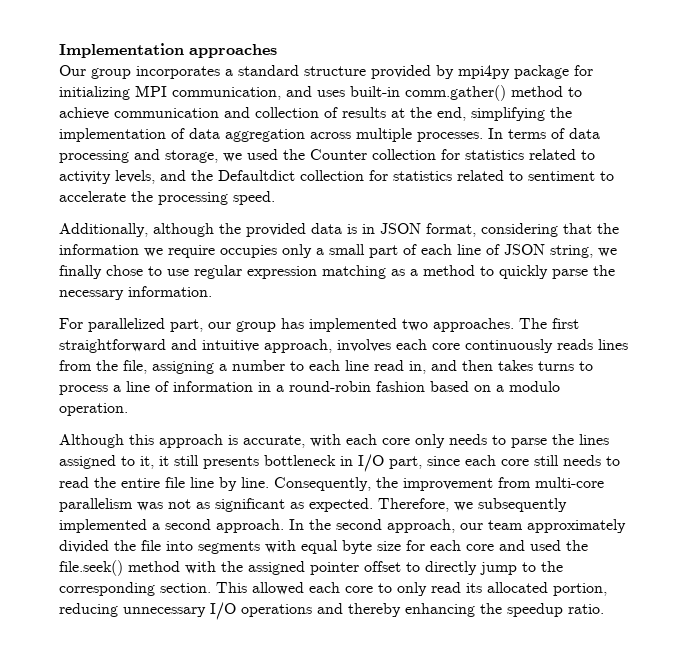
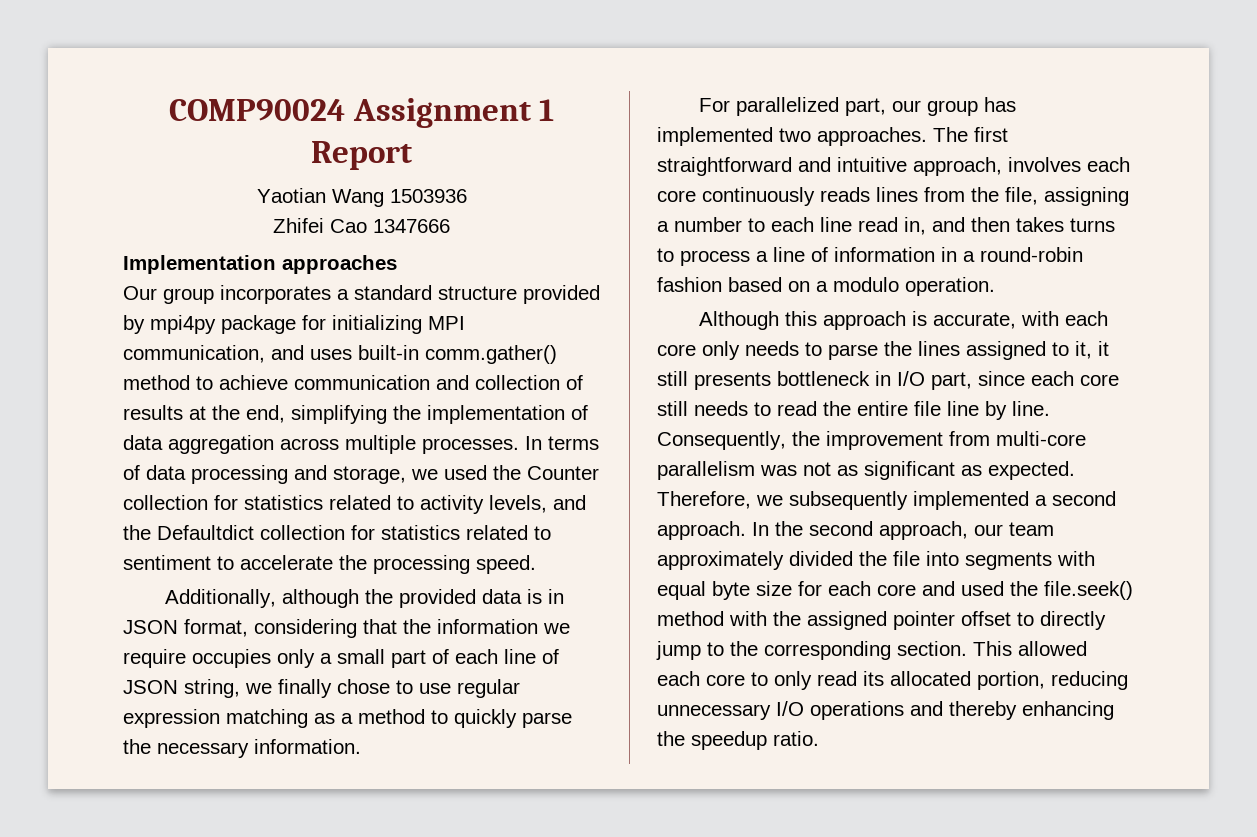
(59, 50) none -> [168,98,555,128] [311,141,412,170] [256,188,467,207] [273,218,450,233] COMP90024 Assignment 1 Report // Yaotian Wang 1503936 // Zhifei Cao 1347666 //

